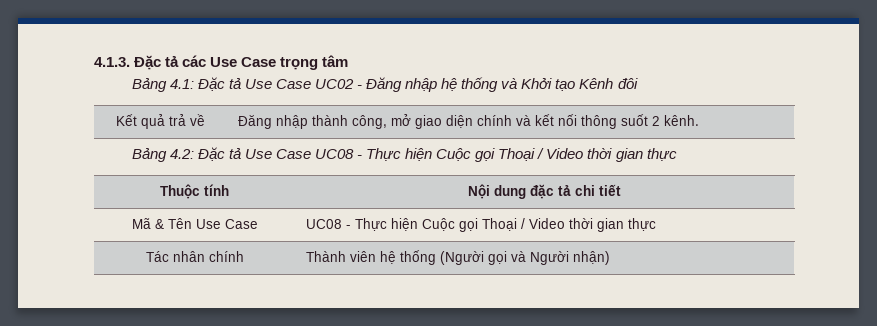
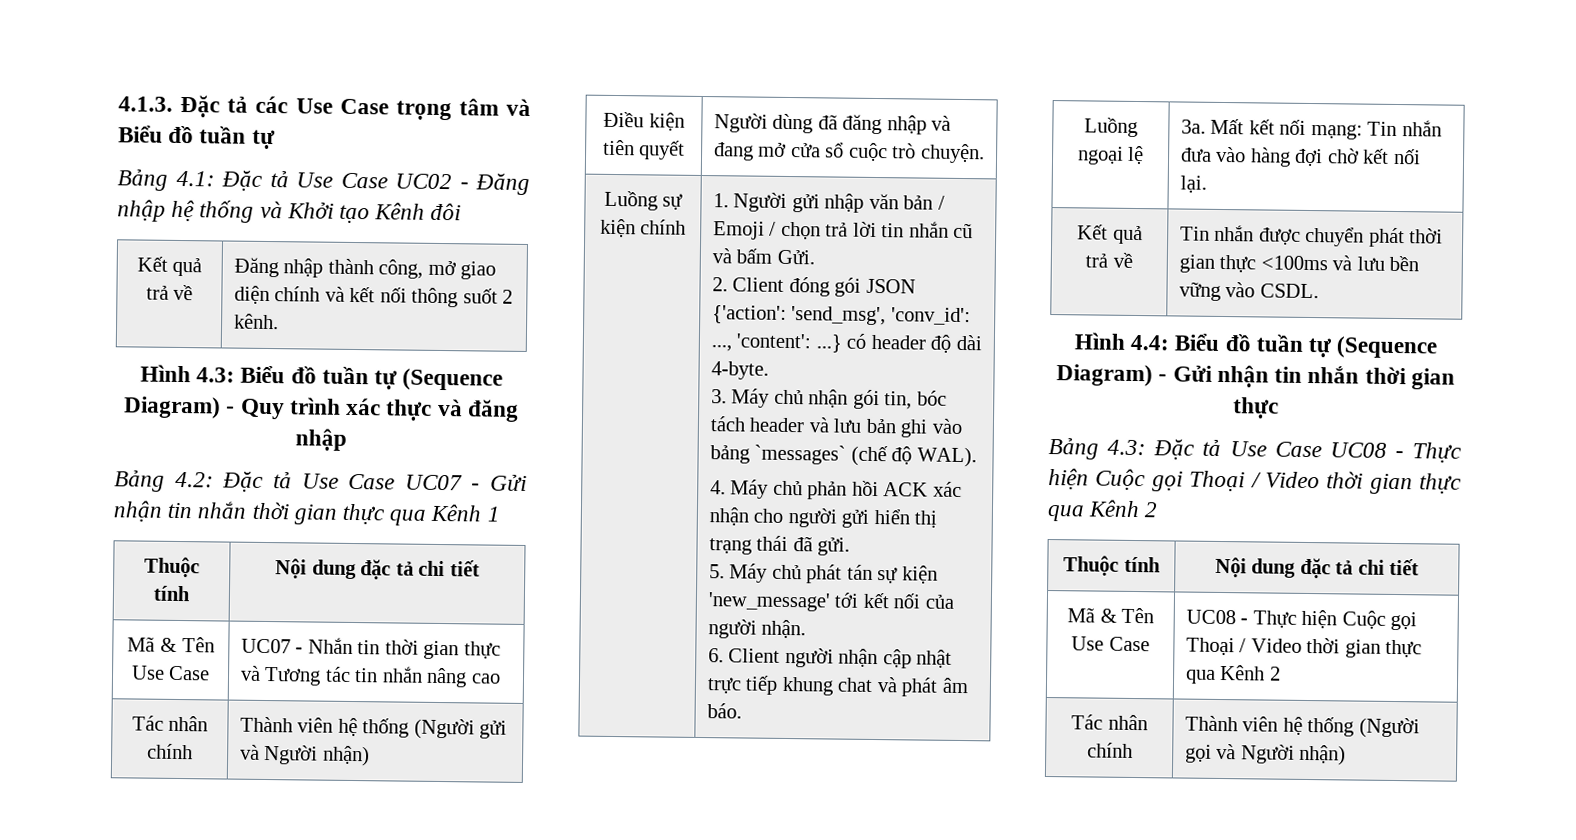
(349, 61) none -> [506,98,531,117] [118,125,276,150] và Biểu đồ tuần tự
(699, 120) none -> [139,364,504,391] [123,396,519,422] [294,428,347,451] // Hình 4.3: Biểu đồ tuần tự (Sequence Diagram) - Quy trình xác thực và đăng nhập
(311, 154) none -> [404,474,527,491] [113,500,500,526] [144,556,200,578] [153,585,191,602] [275,558,480,580] [127,636,215,653] [130,665,211,681] [240,637,501,660] [239,665,501,688] [131,715,209,732] [147,743,193,760] [239,716,508,740] [239,744,370,767] [603,111,685,131] [602,139,686,160] [713,113,952,135] [712,142,985,164] [603,190,684,211] [599,218,687,238] [712,192,945,213] [712,221,974,240] [711,248,815,265] [711,276,916,297] [711,305,971,326] [710,333,982,353] [710,361,769,380] [710,388,947,410] [709,416,963,438] [709,444,977,468] [709,479,962,500] [708,507,938,528] [708,535,851,556] [708,563,938,584] [707,592,954,612] [707,619,807,639] [707,647,953,669] [706,675,969,697] [706,703,742,719] [1084,117,1138,138] [1076,145,1145,165] [1180,118,1442,140] [1180,146,1421,167] [1179,175,1207,193] [1077,224,1143,245] [1085,252,1133,268] [1179,224,1444,248] [1178,254,1420,273] [1178,281,1319,301] [1073,332,1438,359] [1056,364,1455,390] [1232,397,1279,419] [1048,438,1322,460] UC07 - Gửi nhận tin nhắn thời gian thực qua Kênh 1 // Thuộc tính | Nội dung đặc tả chi tiết // Mã & Tên Use Case | UC07 - Nhắn tin thời gian thực và Tương tác tin nhắn nâng cao // Tác nhân chính | Thành viên hệ thống (Người gửi và Người nhận) // Điều kiện tiên quyết | Người dùng đã đăng nhập và đang mở cửa sổ cuộc trò chuyện. // Luồng sự kiện chính | 1. Người gửi nhập văn bản / Emoji / chọn trả lời tin nhắn cũ và bấm Gửi. // 2. Client đóng gói JSON {'action': 'send_msg', 'conv_id': ..., 'content': ...} có header độ dài 4-byte. // 3. Máy chủ nhận gói tin, bóc tách header và lưu bản ghi vào bảng `messages` (chế độ WAL). // 4. Máy chủ phản hồi ACK xác nhận cho người gửi hiển thị trạng thái đã gửi. // 5. Máy chủ phát tán sự kiện 'new_message' tới kết nối của người nhận. // 6. Client người nhận cập nhật trực tiếp khung chat và phát âm báo. // Luồng ngoại lệ | 3a. Mất kết nối mạng: Tin nhắn đưa vào hàng đợi chờ kết nối lại. // Kết quả trả về | Tin nhắn được chuyển phát thời gian thực <100ms và lưu bền vững vào CSDL. // Hình 4.4: Biểu đồ tuần tự (Sequence Diagram) - Gửi nhận tin nhắn thời gian thực // Bảng 4.3: Đặc tả Use Case
(677, 154) none -> [1047,499,1159,522] qua Kênh 2
(656, 224) none -> [1184,664,1281,684] qua Kênh 2

